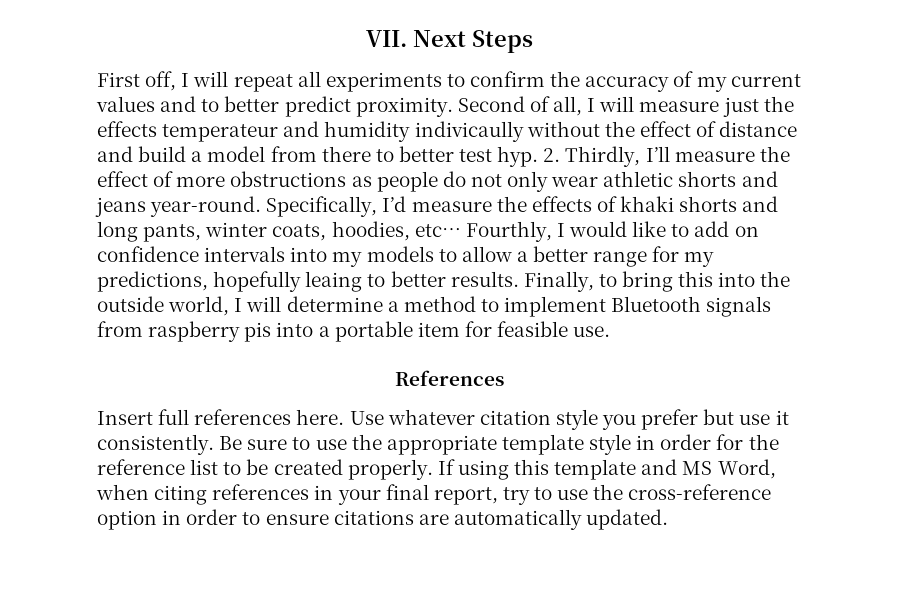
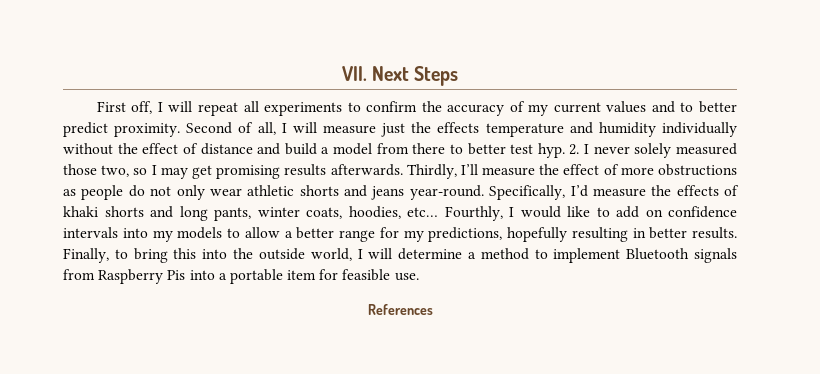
[162,124,279,142] temperateur -> [485,123,564,137] temperature
[414,121,524,142] indivicaully -> [662,122,737,137] individually
(561, 155) none -> [584,143,738,158] [63,164,403,179] I never solely measured those two, so I may get promising results afterwards.
[305,271,386,292] leaing to -> [571,227,646,242] resulting in
[148,321,272,342] raspberry pis -> [98,269,186,284] Raspberry Pis
[97,409,789,430] [97,434,779,455] [97,459,776,480] [96,484,772,505] [97,509,669,530] // Insert full references here. Use whatever citation style you prefer but use it consistently. Be sure to use the appropriate template style in order for the reference list to be created properly. If using this template and MS Word, when citing references in your final report, try to use the cross-reference option in order to ensure citations are automatically updated. -> (433, 309) none

